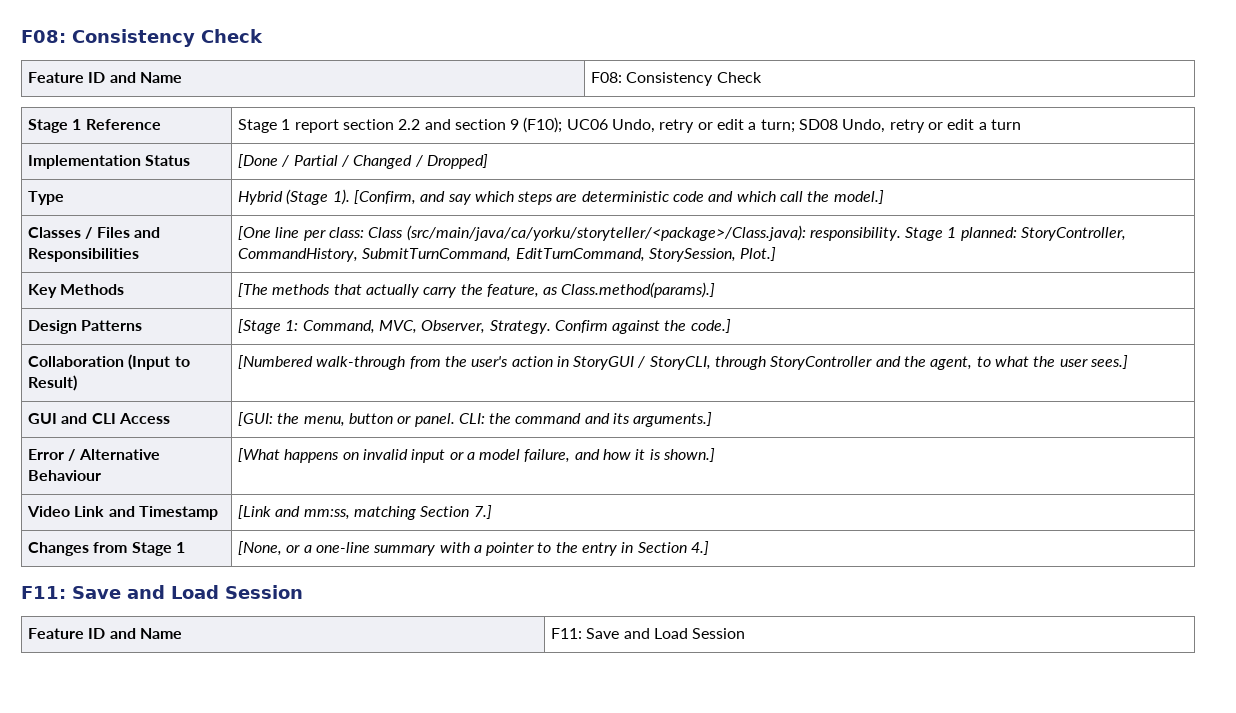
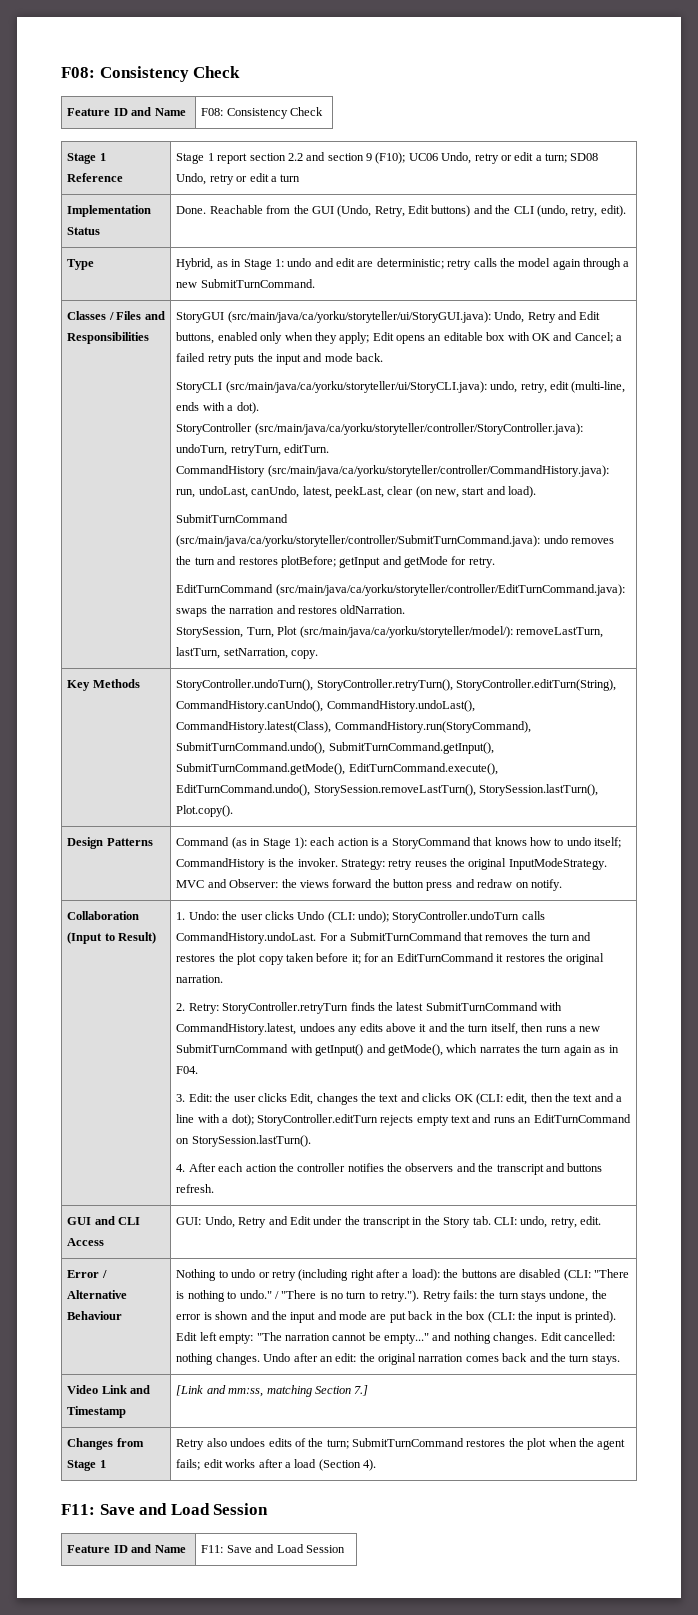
[237,154,488,169] [27,191,64,205] [237,189,884,205] [Done / Partial / Changed / Dropped] // Type | Hybrid (Stage 1). [Confirm, and say which steps are deterministic code and which call the model.] -> [176,205,626,217] [67,259,95,270] [176,258,630,270] [176,279,315,288] Done. Reachable from the GUI (Undo, Retry, Edit buttons) and the CLI (undo, retry, edit). // Type | Hybrid, as in Stage 1: undo and edit are deterministic; retry calls the model again through a new SubmitTurnCommand.
[237,225,1127,241] [237,247,777,262] [27,284,125,298] [237,282,716,298] [27,320,143,334] [237,319,731,334] [27,354,190,370] [27,375,77,391] [237,355,1129,370] [27,413,170,424] [237,412,713,427] [27,449,160,461] [27,470,101,481] [237,448,716,463] [One line per class: Class (src/main/java/ca/yorku/storyteller/<package>/Class.java): responsibility. Stage 1 planned: StoryController, CommandHistory, SubmitTurnCommand, EditTurnCommand, StorySession, Plot.] // Key Methods | [The methods that actually carry the feature, as Class.method(params).] // Design Patterns | [Stage 1: Command, MVC, Observer, Strategy. Confirm against the code.] // Collaboration (Input to Result) | [Numbered walk-through from the user's action in StoryGUI / StoryCLI, through StoryController and the agent, to what the user sees.] // GUI and CLI Access | [GUI: the menu, button or panel. CLI: the command and its arguments.] // Error / Alternative Behaviour | [What happens on invalid input or a model failure, and how it is shown.] -> [176,311,601,323] [176,332,623,344] [176,353,384,365] [176,381,626,393] [176,402,259,414] [176,423,583,435] [176,444,330,456] [176,465,609,477] [176,486,537,498] [176,514,289,523] [176,535,615,547] [176,556,495,568] [176,584,625,596] [176,605,406,617] [176,626,603,638] [176,647,319,659] [67,679,140,691] [176,679,617,691] [176,700,475,712] [176,721,531,733] [176,742,494,754] [176,763,498,775] [176,784,599,796] [176,805,234,817] [67,837,153,849] [176,837,622,849] [176,858,607,870] [176,879,562,891] [67,911,140,920] [67,932,157,944] [176,911,545,923] [176,932,592,944] [176,953,605,965] [176,975,224,983] [176,1002,563,1014] [176,1023,601,1035] [176,1044,619,1056] [176,1066,199,1074] [176,1093,623,1105] [176,1114,631,1126] [176,1135,311,1147] [176,1163,603,1175] [176,1184,215,1193] [67,1216,141,1225] [67,1238,105,1246] [176,1216,602,1228] [67,1270,107,1278] [67,1290,128,1299] [67,1311,123,1320] [176,1269,630,1281] [176,1290,607,1302] [176,1311,617,1323] [176,1332,615,1344] [176,1353,620,1365] StoryGUI (src/main/java/ca/yorku/storyteller/ui/StoryGUI.java): Undo, Retry and Edit buttons, enabled only when they apply; Edit opens an editable box with OK and Cancel; a failed retry puts the input and mode back. // StoryCLI (src/main/java/ca/yorku/storyteller/ui/StoryCLI.java): undo, retry, edit (multi-line, ends with a dot). // StoryController (src/main/java/ca/yorku/storyteller/controller/StoryController.java): undoTurn, retryTurn, editTurn. // CommandHistory (src/main/java/ca/yorku/storyteller/controller/CommandHistory.java): run, undoLast, canUndo, latest, peekLast, clear (on new, start and load). // SubmitTurnCommand (src/main/java/ca/yorku/storyteller/controller/SubmitTurnCommand.java): undo removes the turn and restores plotBefore; getInput and getMode for retry. // EditTurnCommand (src/main/java/ca/yorku/storyteller/controller/EditTurnCommand.java): swaps the narration and restores oldNarration. // StorySession, Turn, Plot (src/main/java/ca/yorku/storyteller/model/): removeLastTurn, lastTurn, setNarration, copy. // Key Methods | StoryController.undoTurn(), StoryController.retryTurn(), StoryController.editTurn(String), CommandHistory.canUndo(), CommandHistory.undoLast(), CommandHistory.latest(Class), CommandHistory.run(StoryCommand), SubmitTurnCommand.undo(), SubmitTurnCommand.getInput(), SubmitTurnCommand.getMode(), EditTurnCommand.execute(), EditTurnCommand.undo(), StorySession.removeLastTurn(), StorySession.lastTurn(), Plot.copy(). // Design Patterns | Command (as in Stage 1): each action is a StoryCommand that knows how to undo itself; CommandHistory is the invoker. Strategy: retry reuses the original InputModeStrategy. MVC and Observer: the views forward the button press and redraw on notify. // Collaboration (Input to Result) | 1. Undo: the user clicks Undo (CLI: undo); StoryController.undoTurn calls CommandHistory.undoLast. For a SubmitTurnCommand that removes the turn and restores the plot copy taken before it; for an EditTurnCommand it restores the original narration. // 2. Retry: StoryController.retryTurn finds the latest SubmitTurnCommand with CommandHistory.latest, undoes any edits above it and the turn itself, then runs a new SubmitTurnCommand with getInput() and getMode(), which narrates the turn again as in F04. // 3. Edit: the user clicks Edit, changes the text and clicks OK (CLI: edit, then the text and a line with a dot); StoryController.editTurn rejects empty text and runs an EditTurnCommand on StorySession.lastTurn(). // 4. After each action the controller notifies the observers and the transcript and buttons refresh. // GUI and CLI Access | GUI: Undo, Retry and Edit under the transcript in the Story tab. CLI: undo, retry, edit. // Error / Alternative Behaviour | Nothing to undo or retry (including right after a load): the buttons are disabled (CLI: "There is nothing to undo." / "There is no turn to retry."). Retry fails: the turn stays undone, the error is shown and the input and mode are put back in the box (CLI: the input is printed). Edit left empty: "The narration cannot be empty..." and nothing changes. Edit cancelled: nothing changes. Undo after an edit: the original narration comes back and the turn stays.
[237,541,710,556] [None, or a one-line summary with a pointer to the entry in Section 4.] -> [176,1438,626,1450] [176,1459,377,1471] Retry also undoes edits of the turn; SubmitTurnCommand restores the plot when the agent fails; edit works after a load (Section 4).

